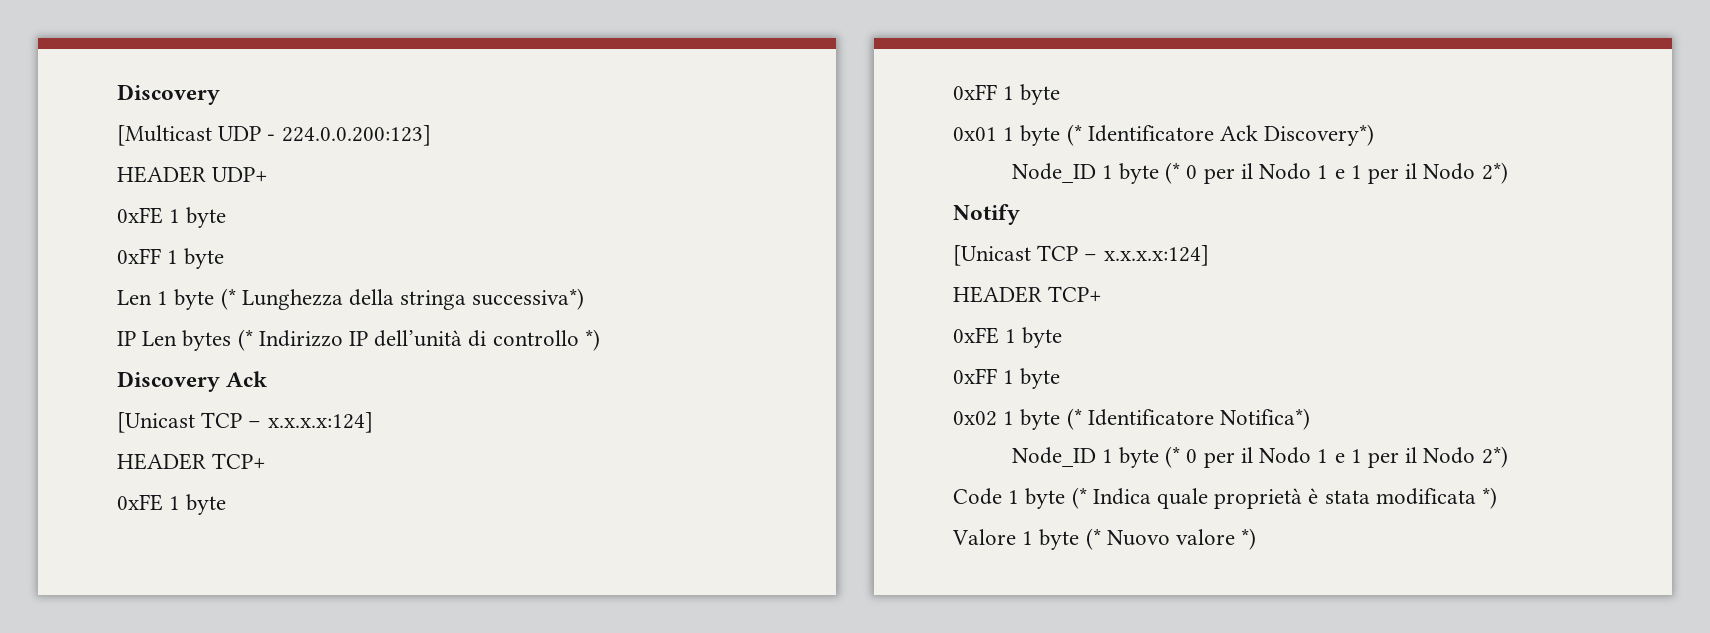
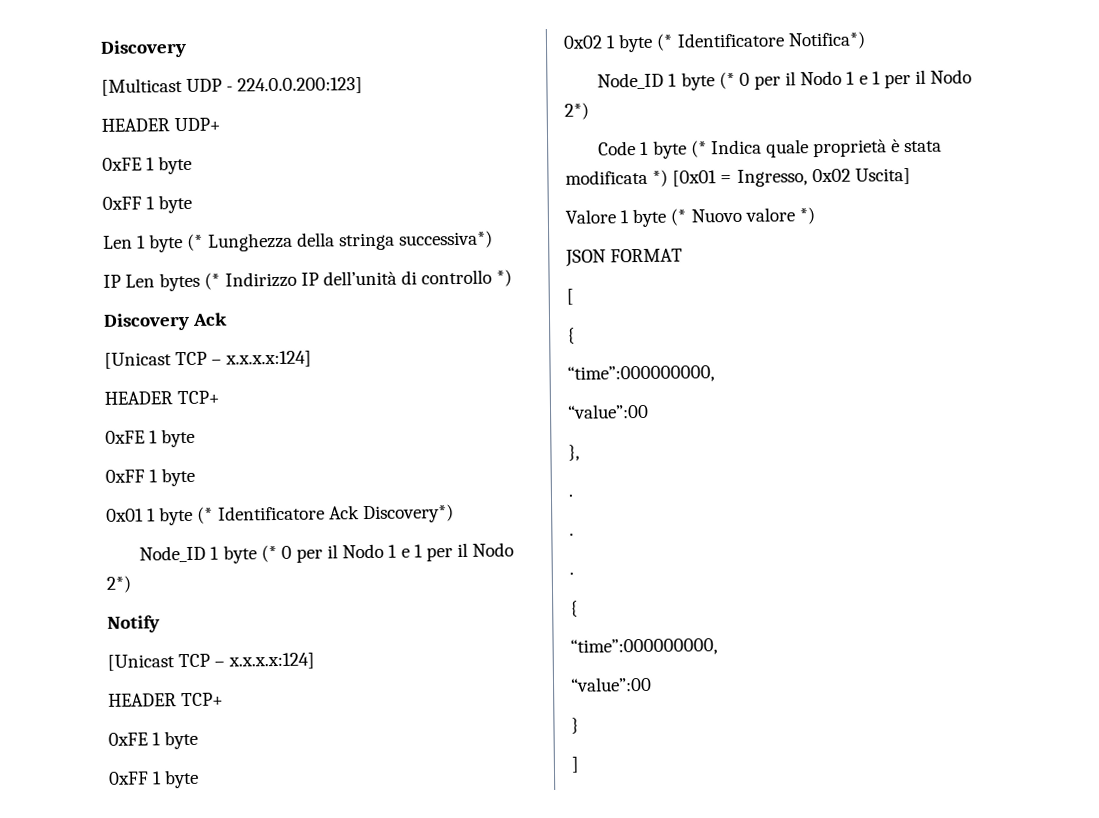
(1498, 498) none -> [672,168,911,187] [0x01 = Ingresso, 0x02 Uscita]
(1257, 539) none -> [565,248,684,267] [566,288,574,305] [567,327,575,344] [567,365,715,383] [567,403,649,419] [568,444,580,461] [568,493,573,497] [569,532,574,536] [569,571,574,575] [570,600,578,617] [570,638,718,656] [570,676,652,692] [571,717,579,734] [571,756,580,773] // JSON FORMAT // [ // { // “time”:000000000, // “value”:00 // }, // . // . // . // { // “time”:000000000, // “value”:00 // } // ]

